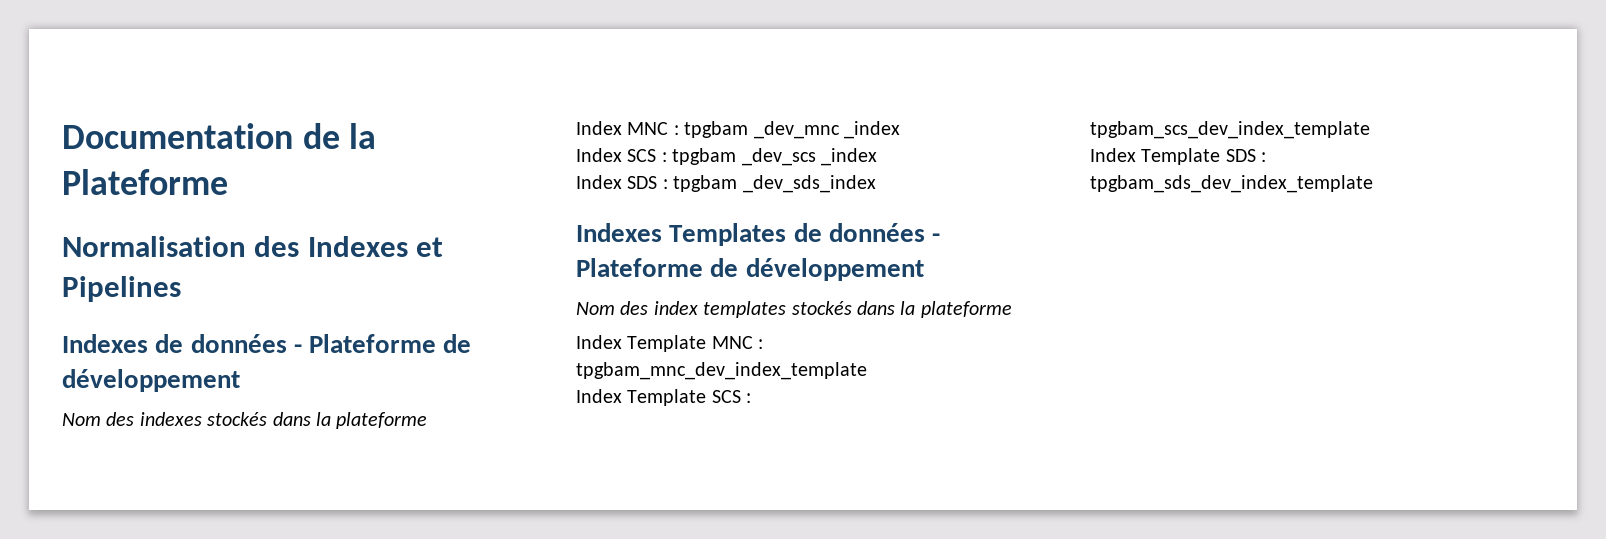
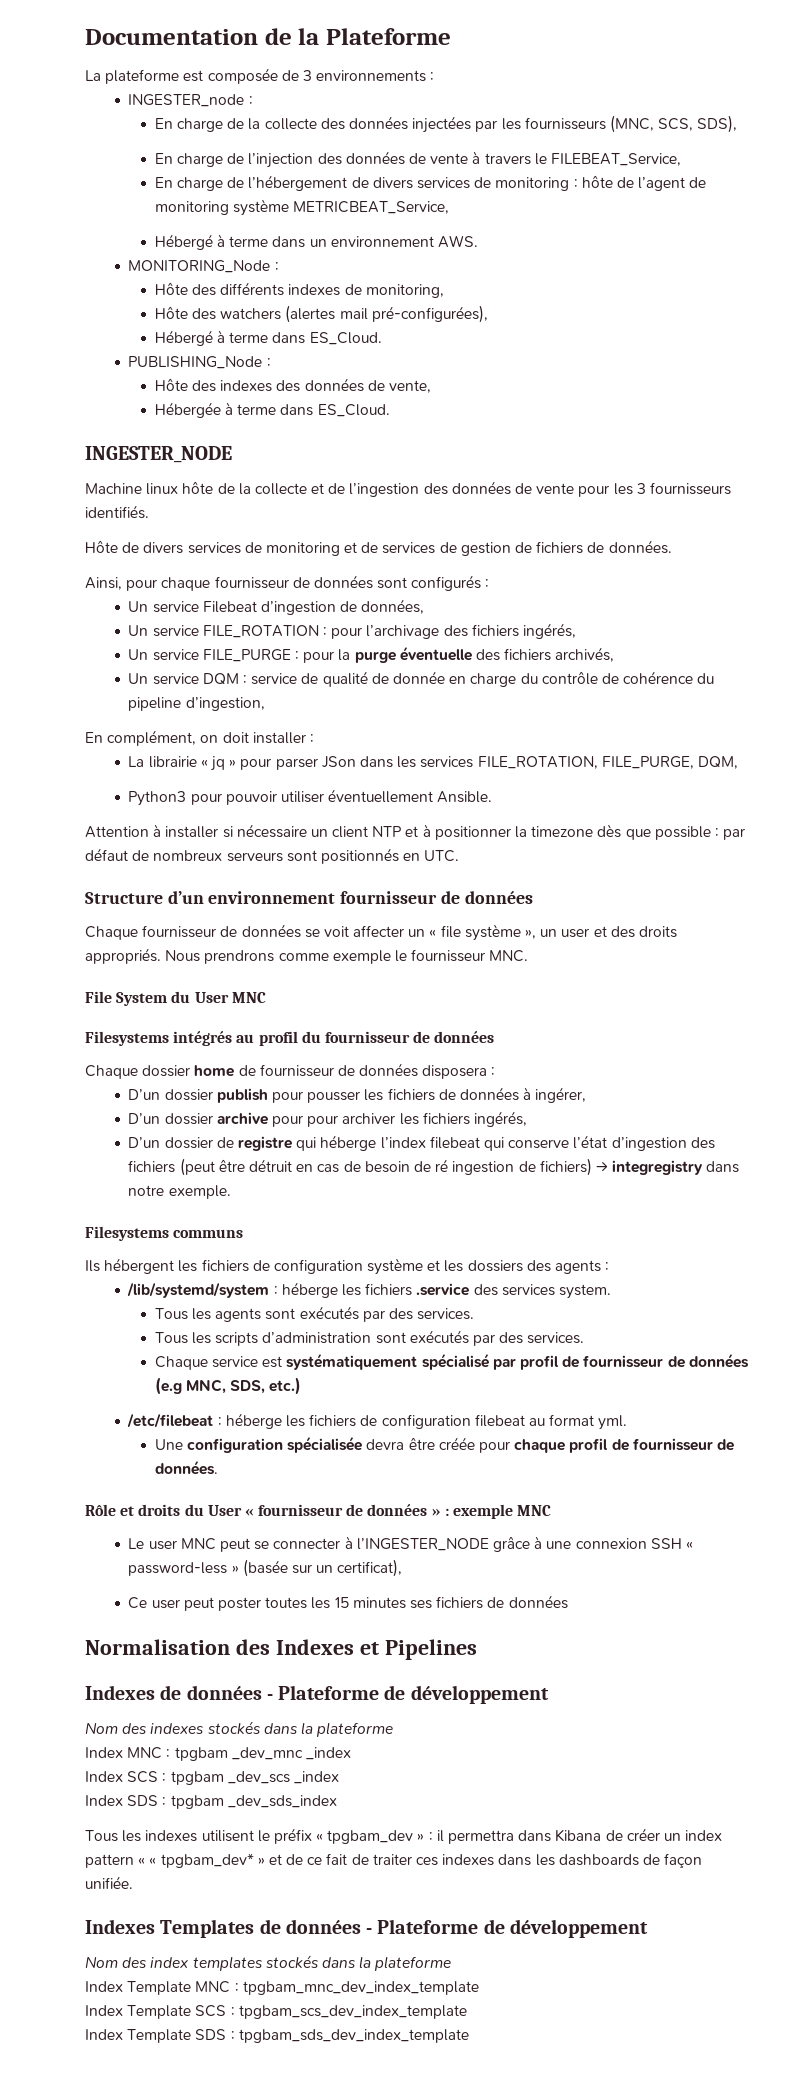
(228, 182) none -> [85,68,435,84] [128,94,253,107] [154,115,738,133] [154,151,681,168] [154,175,707,191] [154,199,450,216] [154,234,479,250] [128,260,279,273] [154,282,444,298] [154,305,488,323] [154,330,382,346] [128,356,271,369] [154,378,432,393] [154,402,390,418] [85,446,232,463] [85,481,731,497] [85,505,149,519] [85,540,672,556] [85,575,490,591] [128,599,425,615] [128,623,576,639] [128,646,615,663] [128,671,715,687] [128,697,265,711] [85,730,314,746] [128,756,738,771] [128,789,493,806] [85,824,746,840] [85,848,460,864] [85,891,533,904] [85,924,677,941] [85,948,529,964] [85,991,266,1006] [85,1031,495,1046] [85,1063,496,1079] [128,1087,587,1103] [128,1111,527,1127] [128,1135,715,1151] [128,1158,740,1176] [128,1185,231,1199] [85,1226,244,1241] [85,1258,610,1275] [127,1282,611,1299] [154,1306,475,1322] [154,1330,585,1346] [154,1353,749,1370] [154,1377,302,1395] [127,1413,628,1430] [154,1436,734,1453] [154,1460,218,1475] [85,1504,552,1519] [128,1536,693,1552] [128,1559,403,1577] [128,1595,568,1611] // La plateforme est composée de 3 environnements : // INGESTER_node : // En charge de la collecte des données injectées par les fournisseurs (MNC, SCS, SDS), // En charge de l’injection des données de vente à travers le FILEBEAT_Service, // En charge de l’hébergement de divers services de monitoring : hôte de l’agent de monitoring système METRICBEAT_Service, // Hébergé à terme dans un environnement AWS. // MONITORING_Node : // Hôte des différents indexes de monitoring, // Hôte des watchers (alertes mail pré-configurées), // Hébergé à terme dans ES_Cloud. // PUBLISHING_Node : // Hôte des indexes des données de vente, // Hébergée à terme dans ES_Cloud. // INGESTER_NODE // Machine linux hôte de la collecte et de l’ingestion des données de vente pour les 3 fournisseurs identifiés. // Hôte de divers services de monitoring et de services de gestion de fichiers de données. // Ainsi, pour chaque fournisseur de données sont configurés : // Un service Filebeat d’ingestion de données, // Un service FILE_ROTATION : pour l’archivage des fichiers ingérés, // Un service FILE_PURGE : pour la purge éventuelle des fichiers archivés, // Un service DQM : service de qualité de donnée en charge du contrôle de cohérence du pipeline d’ingestion, // En complément, on doit installer : // La librairie « jq » pour parser JSon dans les services FILE_ROTATION, FILE_PURGE, DQM, // Python3 pour pouvoir utiliser éventuellement Ansible. // Attention à installer si nécessaire un client NTP et à positionner la timezone dès que possible : par défaut de nombreux serveurs sont positionnés en UTC. // Structure d’un environnement fournisseur de données // Chaque fournisseur de données se voit affecter un « file système », un user et des droits appropriés. Nous prendrons comme exemple le fournisseur MNC. // File System du User MNC // Filesystems intégrés au profil du fournisseur de données // Chaque dossier home de fournisseur de données disposera : // D’un dossier publish pour pousser les fichiers de données à ingérer, // D’un dossier archive pour pour archiver les fichiers ingérés, // D’un dossier de registre qui héberge l’index filebeat qui conserve l’état d’ingestion des fichiers (peut être détruit en cas de besoin de ré ingestion de fichiers) → integregistry dans notre exemple. // Filesystems communs // Ils hébergent les fichiers de configuration système et les dossiers des agents : // /lib/systemd/system : héberge les fichiers .service des services system. // Tous les agents sont exécutés par des services. // Tous les scripts d’administration sont exécutés par des services. // Chaque service est systématiquement spécialisé par profil de fournisseur de données (e.g MNC, SDS, etc.) // /etc/filebeat : héberge les fichiers de configuration filebeat au format yml. // Une configuration spécialisée devra être créée pour chaque profil de fournisseur de données. // Rôle et droits du User « fournisseur de données » : exemple MNC // Le user MNC peut se connecter à l’INGESTER_NODE grâce à une connexion SSH « password-less » (basée sur un certificat), // Ce user peut poster toutes les 15 minutes ses fichiers de données
(876, 184) none -> [85,1828,723,1844] [85,1853,703,1868] [85,1876,133,1889] // Tous les indexes utilisent le préfix « tpgbam_dev » : il permettra dans Kibana de créer un index pattern « « tpgbam_dev* » et de ce fait de traiter ces indexes dans les dashboards de façon unifiée.

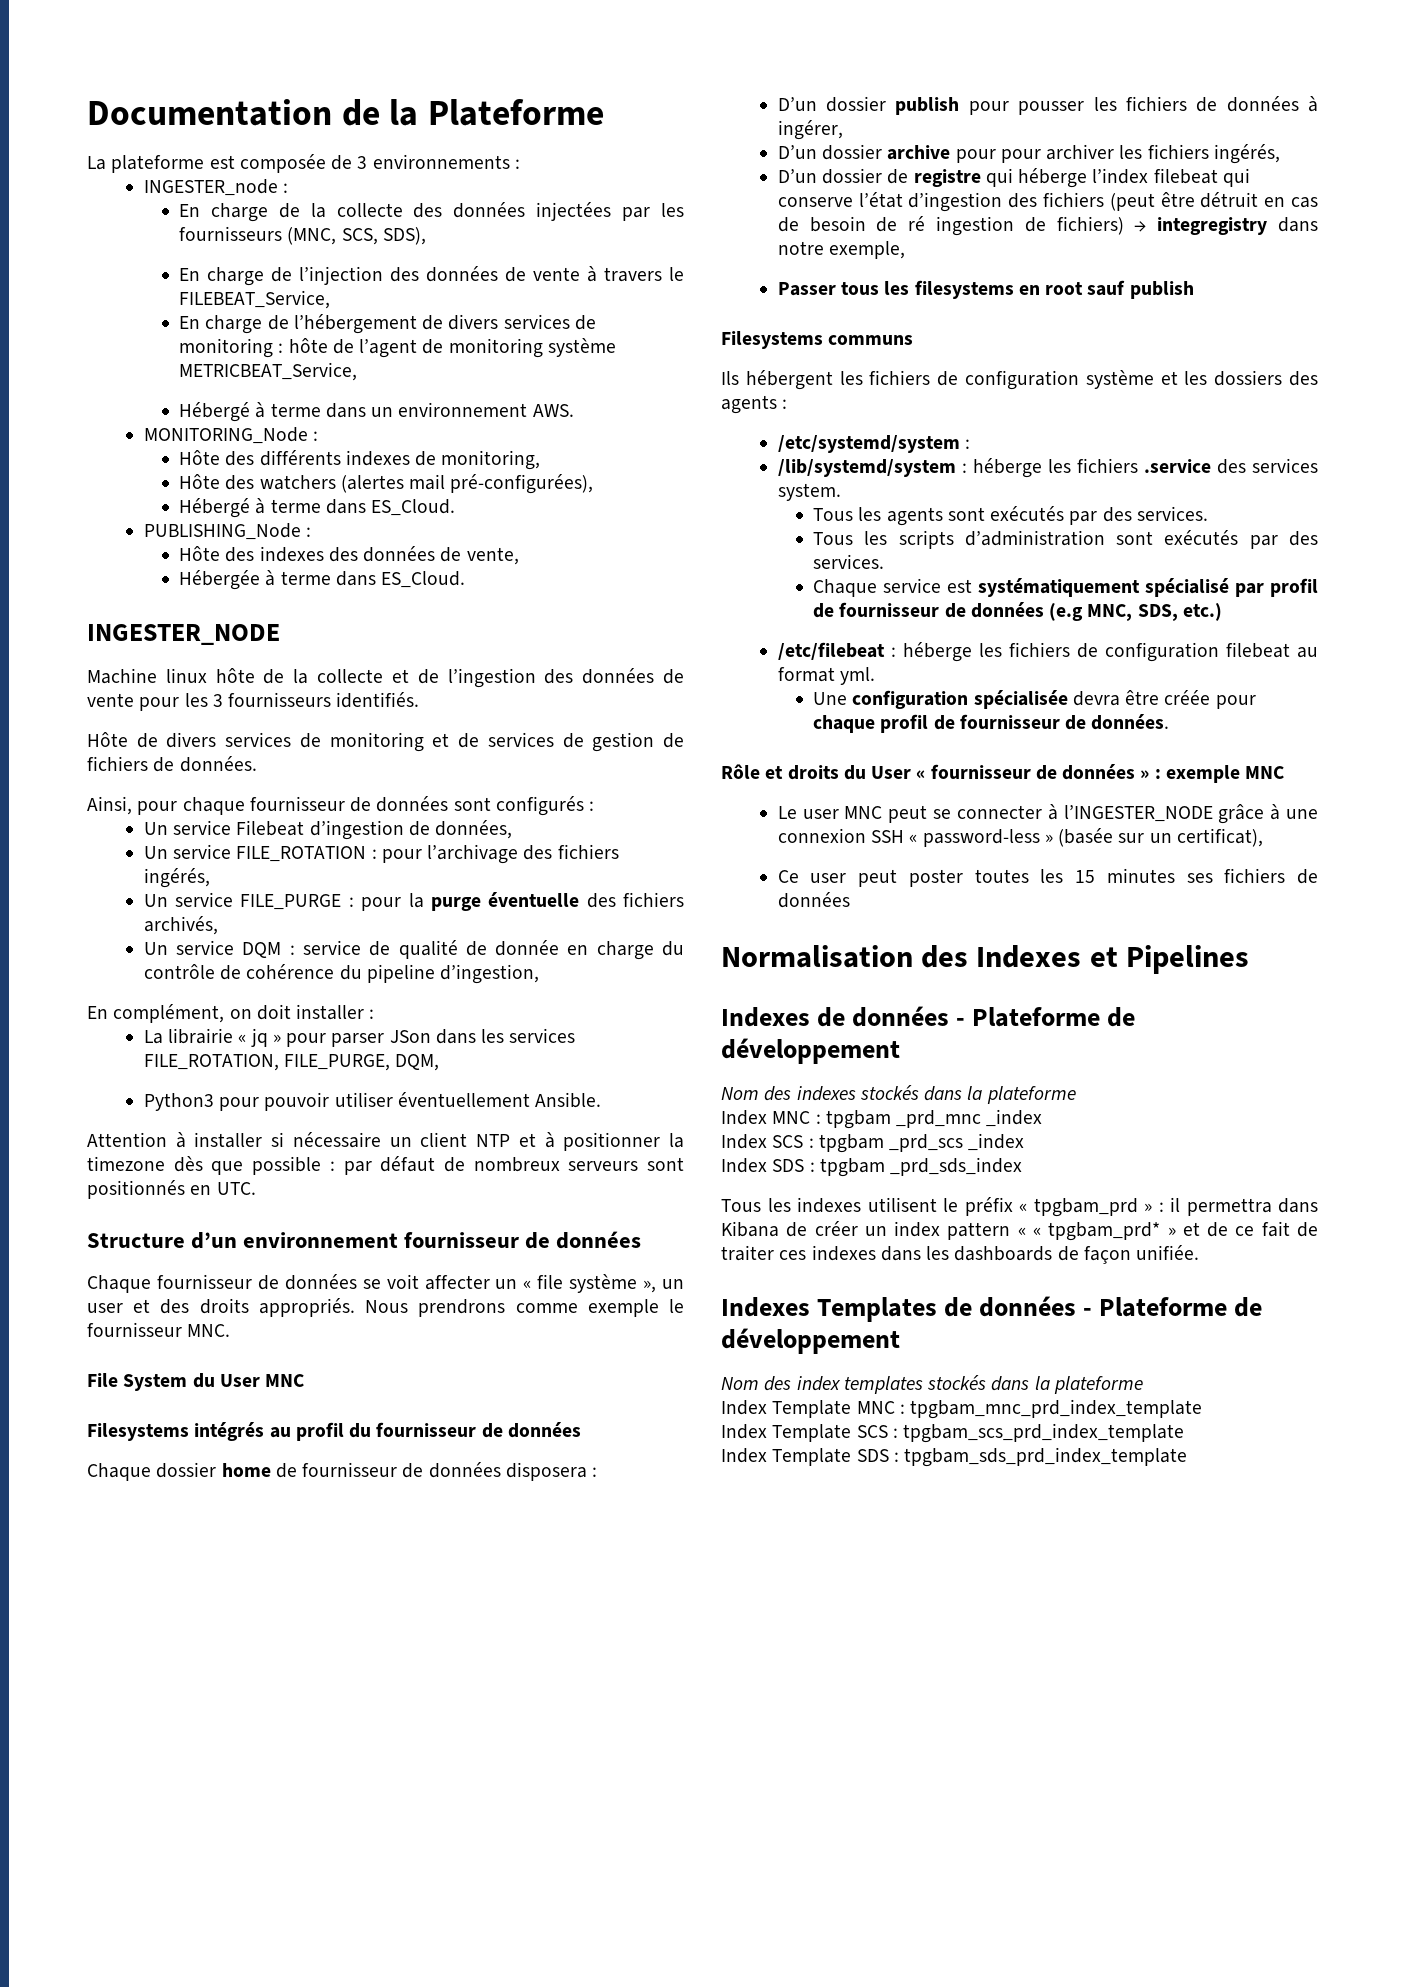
[168,1185,231,1199] exemple. -> [829,241,906,259] [777,280,1194,299] exemple, // Passer tous les filesystems en root sauf publish
(610, 1266) none -> [777,435,971,453] // /etc/systemd/system :
[231,1747,303,1760] _dev_mnc -> [896,1110,982,1128] _prd_mnc
[227,1771,290,1784] _dev_scs -> [889,1134,964,1152] _prd_scs
[227,1795,337,1808] _dev_sds_index -> [890,1157,1023,1176] _prd_sds_index
[327,1830,414,1844] tpgbam_dev -> [1033,1198,1138,1217] tpgbam_prd
[160,1853,254,1868] tpgbam_dev* -> [1048,1222,1161,1241] tpgbam_prd*
[242,1981,479,1995] tpgbam_mnc_dev_index_template -> [910,1399,1203,1419] tpgbam_mnc_prd_index_template
[238,2005,467,2019] tpgbam_scs_dev_index_template -> [903,1423,1185,1443] tpgbam_scs_prd_index_template
[238,2029,469,2043] tpgbam_sds_dev_index_template -> [904,1447,1188,1467] tpgbam_sds_prd_index_template

